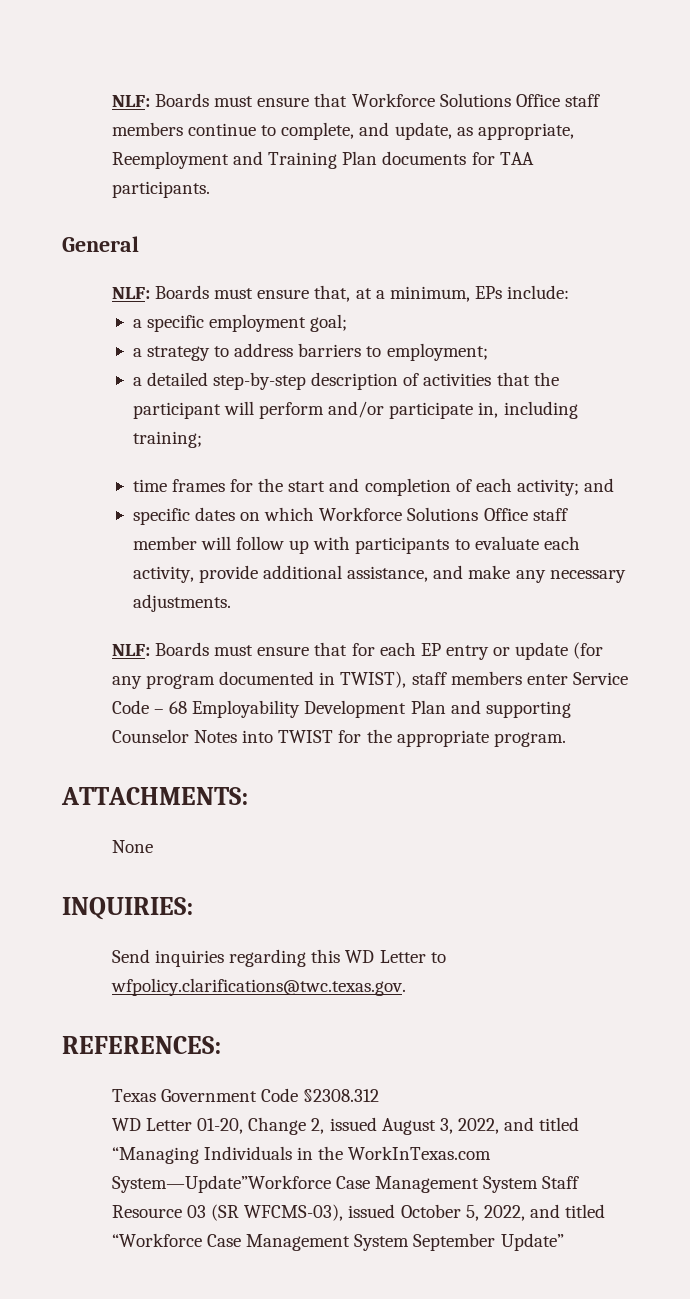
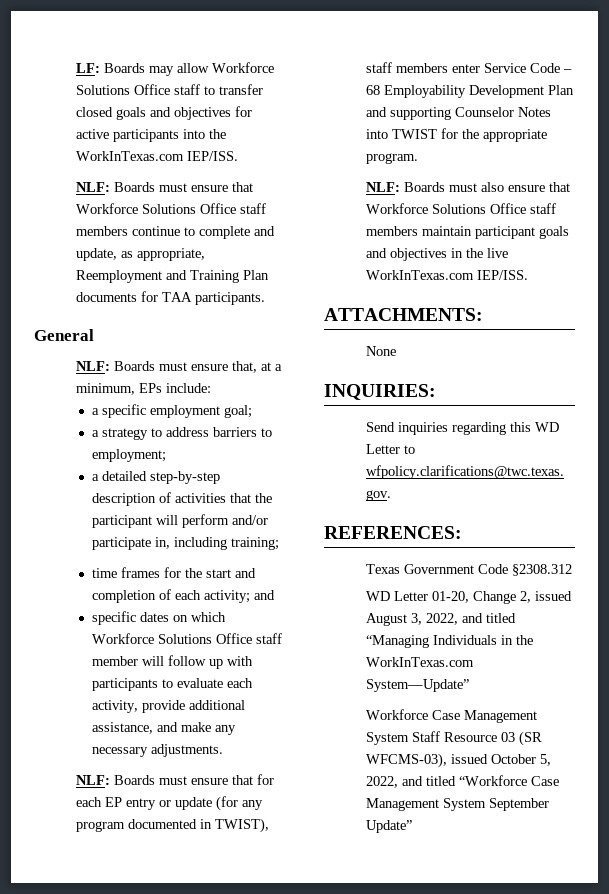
(111, 101) none -> [75,62,274,76] [75,84,263,95] [75,106,252,120] [75,129,226,142] [75,151,238,161] LF: Boards may allow Workforce Solutions Office staff to transfer closed goals and objectives for active participants into the WorkInTexas.com IEP/ISS. //
[281,122,355,140] complete, -> [198,226,250,239] complete
(566, 739) none -> [365,182,570,192] [365,203,556,214] [365,226,569,239] [365,248,508,261] [365,270,528,280] // NLF: Boards must also ensure that Workforce Solutions Office staff members maintain participant goals and objectives in the live WorkInTexas.com IEP/ISS.
[111,1175,331,1193] System—Update”Workforce -> [365,679,469,692] [365,709,428,720] System—Update” // Workforce

